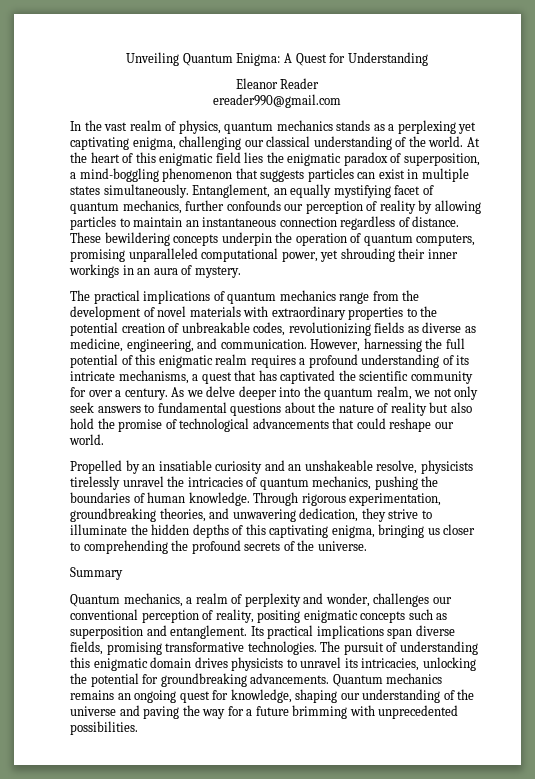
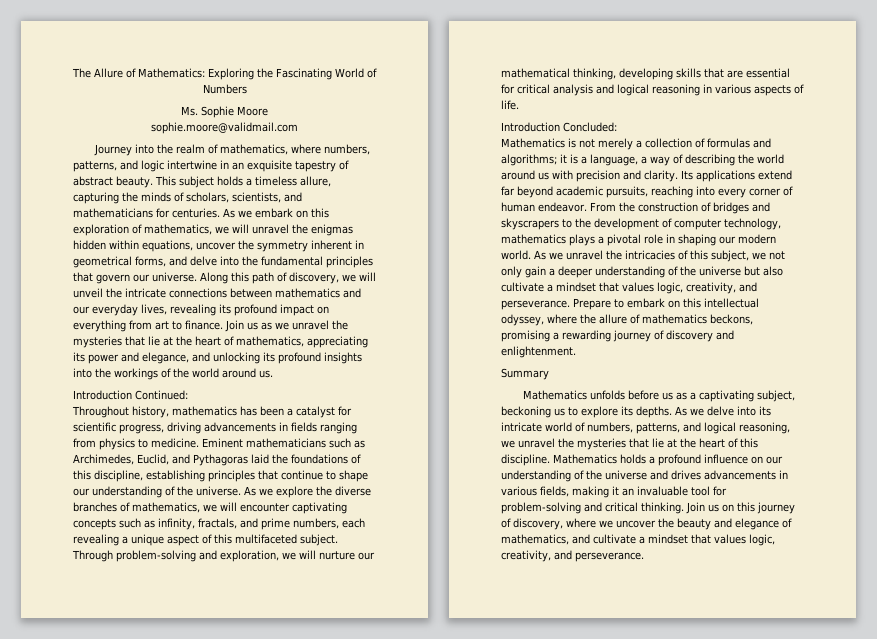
[126,52,428,66] [235,78,320,89] [213,94,341,108] [70,120,477,134] [70,136,480,150] [70,152,480,166] [70,168,469,182] [70,184,434,198] [70,200,481,214] [70,216,460,230] [70,232,476,246] [70,248,458,262] [69,264,241,278] [70,290,420,304] [70,306,438,320] [70,322,476,336] [70,338,465,352] [70,354,470,368] [70,370,473,384] [70,386,479,400] [70,402,472,416] [70,418,454,432] [69,434,104,445] [70,460,473,474] [70,476,439,490] [70,492,442,506] [70,508,432,522] [70,524,476,538] [70,540,367,554] [70,567,123,580] [70,593,452,607] [70,609,448,623] [70,625,455,639] [70,641,478,655] [70,657,476,671] [70,673,443,687] [70,689,338,703] Unveiling Quantum Enigma: A Quest for Understanding // Eleanor Reader // ereader990@gmail.com // In the vast realm of physics, quantum mechanics stands as a perplexing yet captivating enigma, challenging our classical understanding of the world. At the heart of this enigmatic field lies the enigmatic paradox of superposition, a mind-boggling phenomenon that suggests particles can exist in multiple states simultaneously. Entanglement, an equally mystifying facet of quantum mechanics, further confounds our perception of reality by allowing particles to maintain an instantaneous connection regardless of distance. These bewildering concepts underpin the operation of quantum computers, promising unparalleled computational power, yet shrouding their inner workings in an aura of mystery. // The practical implications of quantum mechanics range from the development of novel materials with extraordinary properties to the potential creation of unbreakable codes, revolutionizing fields as diverse as medicine, engineering, and communication. However, harnessing the full potential of this enigmatic realm requires a profound understanding of its intricate mechanisms, a quest that has captivated the scientific community for over a century. As we delve deeper into the quantum realm, we not only seek answers to fundamental questions about the nature of reality but also hold the promise of technological advancements that could reshape our world. // Propelled by an insatiable curiosity and an unshakeable resolve, physicists tirelessly unravel the intricacies of quantum mechanics, pushing the boundaries of human knowledge. Through rigorous experimentation, groundbreaking theories, and unwavering dedication, they strive to illuminate the hidden depths of this captivating enigma, bringing us closer to comprehending the profound secrets of the universe. // Summary // Quantum mechanics, a realm of perplexity and wonder, challenges our conventional perception of reality, positing enigmatic concepts such as superposition and entanglement. Its practical implications span diverse fields, promising transformative technologies. The pursuit of understanding this enigmatic domain drives physicists to unravel its intricacies, unlocking the potential for groundbreaking advancements. Quantum mechanics remains an ongoing quest for knowledge, shaping -> [72,68,377,80] [202,84,247,94] [181,106,268,118] [151,122,298,134] [94,144,371,156] [73,160,349,172] [73,176,331,188] [73,192,302,204] [73,208,329,218] [73,224,353,236] [73,240,364,252] [73,256,373,268] [73,272,376,284] [73,288,361,298] [73,304,329,316] [73,320,348,332] [73,336,368,348] [73,352,362,364] [73,368,273,380] [73,390,188,400] [72,406,352,418] [73,422,357,434] [73,438,365,450] [73,454,361,466] [73,470,368,482] [73,486,371,498] [73,502,347,514] [73,518,365,530] [73,534,338,546] [72,550,375,562] [501,68,790,80] [501,84,804,96] [501,100,519,110] [501,122,617,132] [501,138,771,150] [501,154,784,166] [501,170,792,182] [501,186,793,198] [501,202,770,214] [501,218,781,230] [501,234,776,246] [501,250,785,262] [501,266,783,278] [501,282,757,294] [501,298,759,310] [501,314,753,326] [501,330,734,342] [501,346,576,358] [501,368,549,380] [523,390,796,402] [501,406,771,418] [501,422,790,434] [501,438,758,450] [501,454,763,466] The Allure of Mathematics: Exploring the Fascinating World of Numbers // Ms. Sophie Moore // sophie.moore@validmail.com // Journey into the realm of mathematics, where numbers, patterns, and logic intertwine in an exquisite tapestry of abstract beauty. This subject holds a timeless allure, capturing the minds of scholars, scientists, and mathematicians for centuries. As we embark on this exploration of mathematics, we will unravel the enigmas hidden within equations, uncover the symmetry inherent in geometrical forms, and delve into the fundamental principles that govern our universe. Along this path of discovery, we will unveil the intricate connections between mathematics and our everyday lives, revealing its profound impact on everything from art to finance. Join us as we unravel the mysteries that lie at the heart of mathematics, appreciating its power and elegance, and unlocking its profound insights into the workings of the world around us. // Introduction Continued: // Throughout history, mathematics has been a catalyst for scientific progress, driving advancements in fields ranging from physics to medicine. Eminent mathematicians such as Archimedes, Euclid, and Pythagoras laid the foundations of this discipline, establishing principles that continue to shape our understanding of the universe. As we explore the diverse branches of mathematics, we will encounter captivating concepts such as infinity, fractals, and prime numbers, each revealing a unique aspect of this multifaceted subject. Through problem-solving and exploration, we will nurture our mathematical thinking, developing skills that are essential for critical analysis and logical reasoning in various aspects of life. // Introduction Concluded: // Mathematics is not merely a collection of formulas and algorithms; it is a language, a way of describing the world around us with precision and clarity. Its applications extend far beyond academic pursuits, reaching into every corner of human endeavor. From the construction of bridges and skyscrapers to the development of computer technology, mathematics plays a pivotal role in shaping our modern world. As we unravel the intricacies of this subject, we not only gain a deeper understanding of the universe but also cultivate a mindset that values logic, creativity, and perseverance. Prepare to embark on this intellectual odyssey, where the allure of mathematics beckons, promising a rewarding journey of discovery and enlightenment. // Summary // Mathematics unfolds before us as a captivating subject, beckoning us to explore its depths. As we delve into its intricate world of numbers, patterns, and logical reasoning, we unravel the mysteries that lie at the heart of this discipline. Mathematics holds a profound influence on
[143,705,459,719] [70,721,138,735] paving the way for a future brimming with unprecedented possibilities. -> [671,470,788,480] [501,486,727,498] [501,502,795,514] [501,518,792,530] [501,534,775,546] [501,550,644,562] drives advancements in various fields, making it an invaluable tool for problem-solving and critical thinking. Join us on this journey of discovery, where we uncover the beauty and elegance of mathematics, and cultivate a mindset that values logic, creativity, and perseverance.

